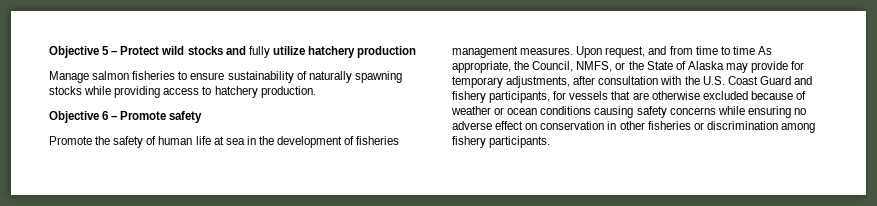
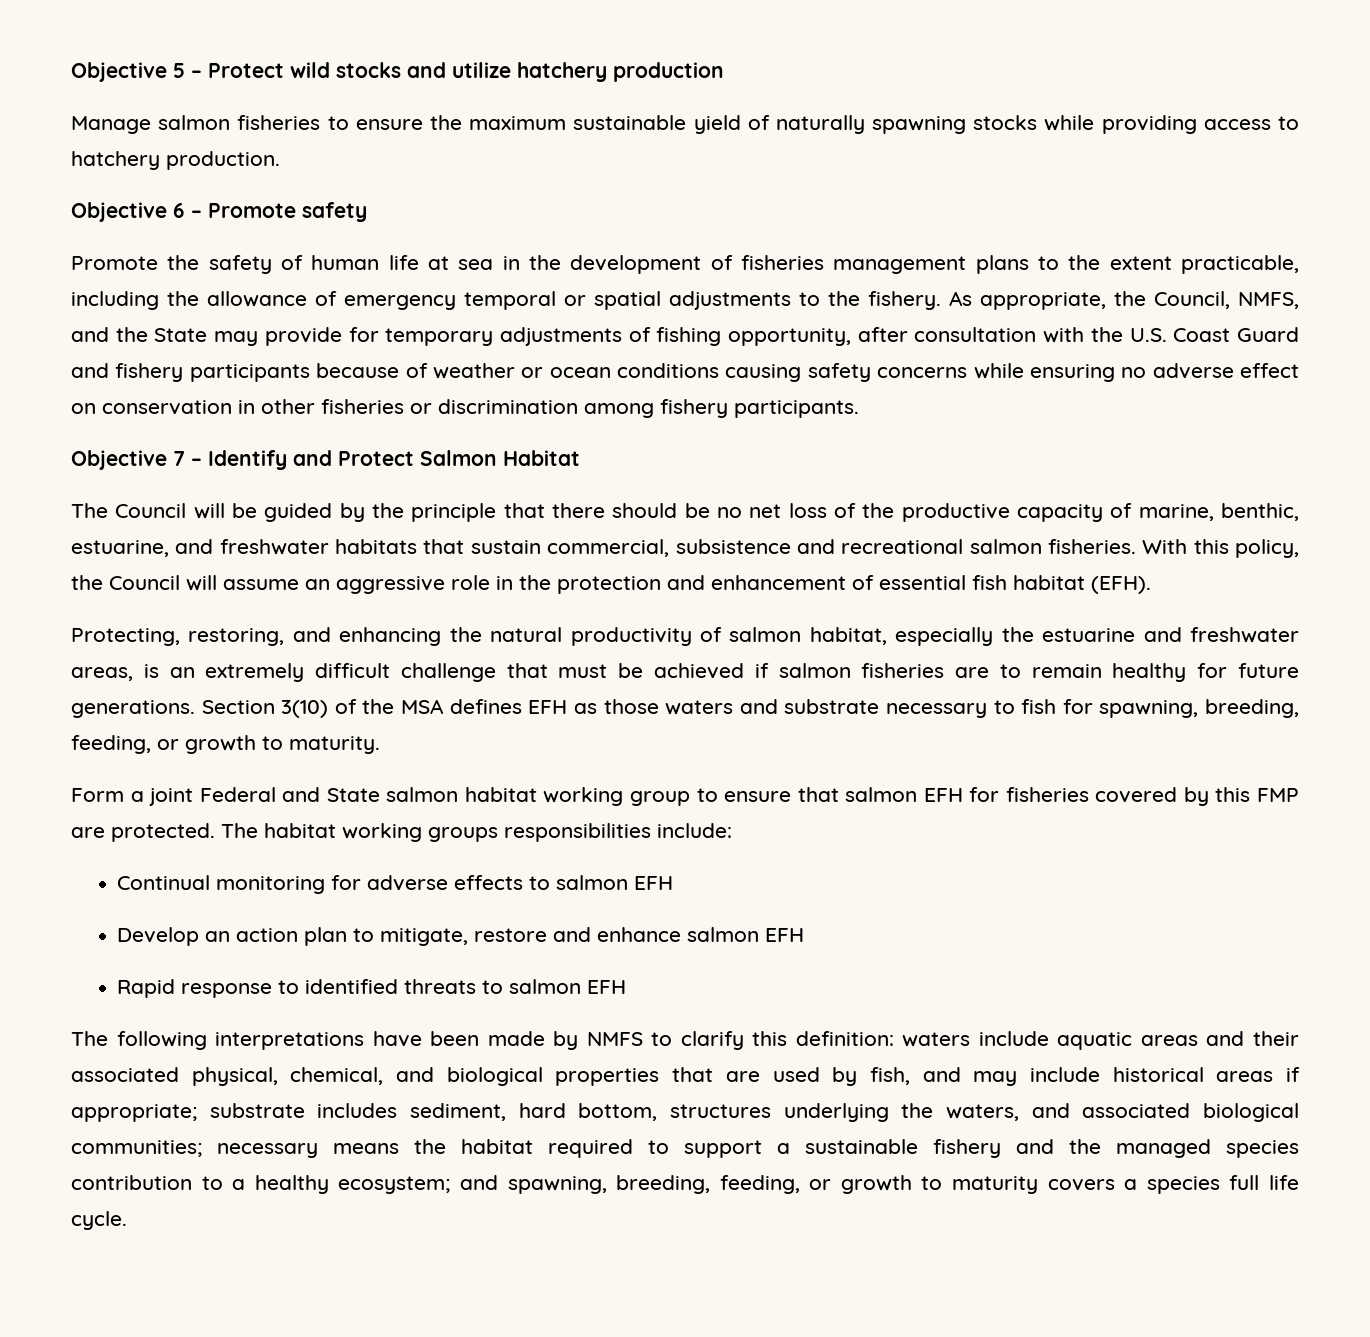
[248,46,270,58] fully -> (446, 70) none
[227,71,294,83] sustainability -> [429,115,741,134] the maximum sustainable yield
[520,46,755,58] measures. Upon request, and from time to time -> [975,255,1299,274] [71,291,941,310] plans to the extent practicable, including the allowance of emergency temporal or spatial adjustments to the fishery.
[615,62,626,70] or -> [71,327,109,342] and
[675,61,724,70] of Alaska -> (208, 335) none
[506,76,571,88] adjustments, -> [499,327,852,346] adjustments of fishing opportunity,
[489,91,748,103] participants, for vessels that are otherwise excluded -> [189,364,310,382] participants
(551, 142) none -> [71,450,580,470] [71,503,1300,522] [71,539,1300,558] [71,575,1151,594] [71,627,1299,646] [71,663,1300,682] [71,699,1299,718] [71,735,380,754] [71,787,1299,806] [71,823,732,842] [117,875,674,894] [117,927,805,946] [117,979,627,998] [71,1031,1299,1050] [71,1067,1300,1086] [71,1103,1299,1122] [71,1139,1299,1158] [71,1175,1299,1194] [71,1211,127,1230] // Objective 7 – Identify and Protect Salmon Habitat // The Council will be guided by the principle that there should be no net loss of the productive capacity of marine, benthic, estuarine, and freshwater habitats that sustain commercial, subsistence and recreational salmon fisheries. With this policy, the Council will assume an aggressive role in the protection and enhancement of essential fish habitat (EFH). // Protecting, restoring, and enhancing the natural productivity of salmon habitat, especially the estuarine and freshwater areas, is an extremely difficult challenge that must be achieved if salmon fisheries are to remain healthy for future generations. Section 3(10) of the MSA defines EFH as those waters and substrate necessary to fish for spawning, breeding, feeding, or growth to maturity. // Form a joint Federal and State salmon habitat working group to ensure that salmon EFH for fisheries covered by this FMP are protected. The habitat working groups responsibilities include: // Continual monitoring for adverse effects to salmon EFH // Develop an action plan to mitigate, restore and enhance salmon EFH // Rapid response to identified threats to salmon EFH // The following interpretations have been made by NMFS to clarify this definition: waters include aquatic areas and their associated physical, chemical, and biological properties that are used by fish, and may include historical areas if appropriate; substrate includes sediment, hard bottom, structures underlying the waters, and associated biological communities; necessary means the habitat required to support a sustainable fishery and the managed species contribution to a healthy ecosystem; and spawning, breeding, feeding, or growth to maturity covers a species full life cycle.

